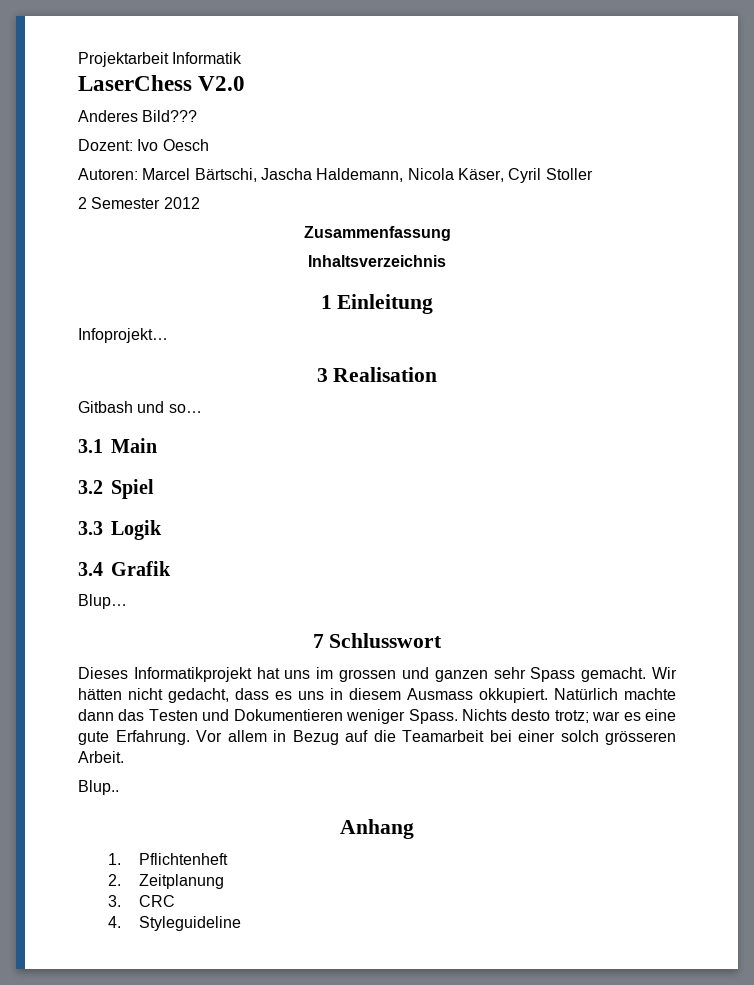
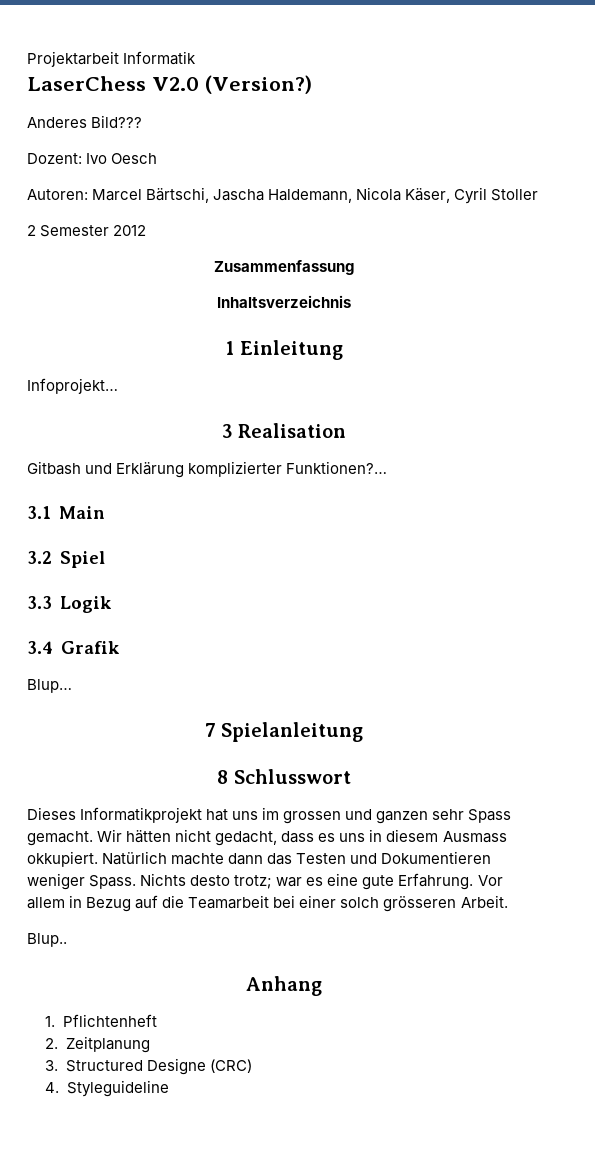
(246, 83) none -> [204,75,312,94] (Version?)
[168,404,202,413] so… -> [116,461,388,478] Erklärung komplizierter Funktionen?…
(324, 641) none -> [221,722,364,742] [217,770,229,784] Spielanleitung // 8
[138,895,175,907] CRC -> [65,1058,252,1075] Structured Designe (CRC)

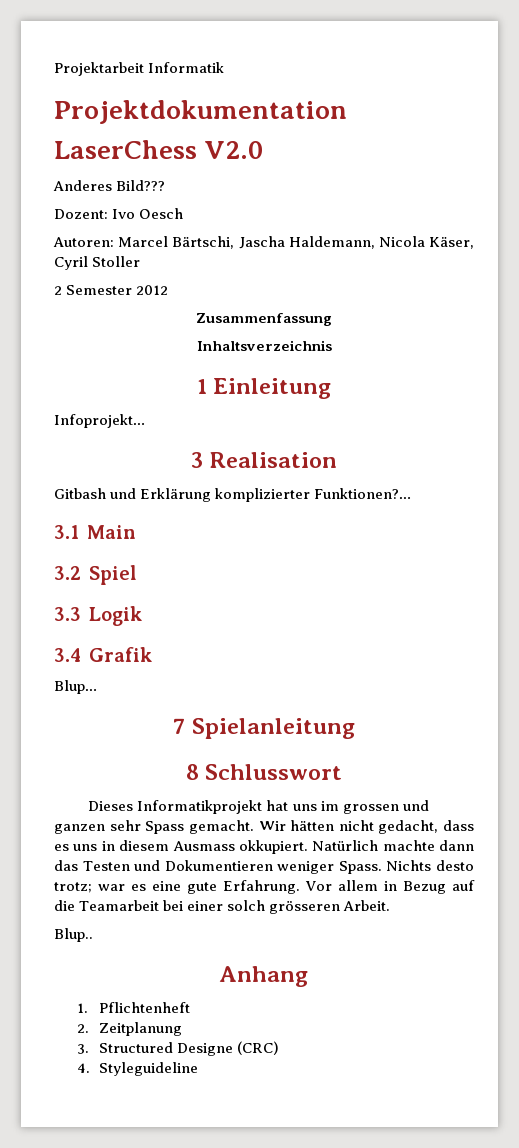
(197, 58) none -> [54,100,347,124] // Projektdokumentation
[204,75,312,94] (Version?) -> (264, 150) none

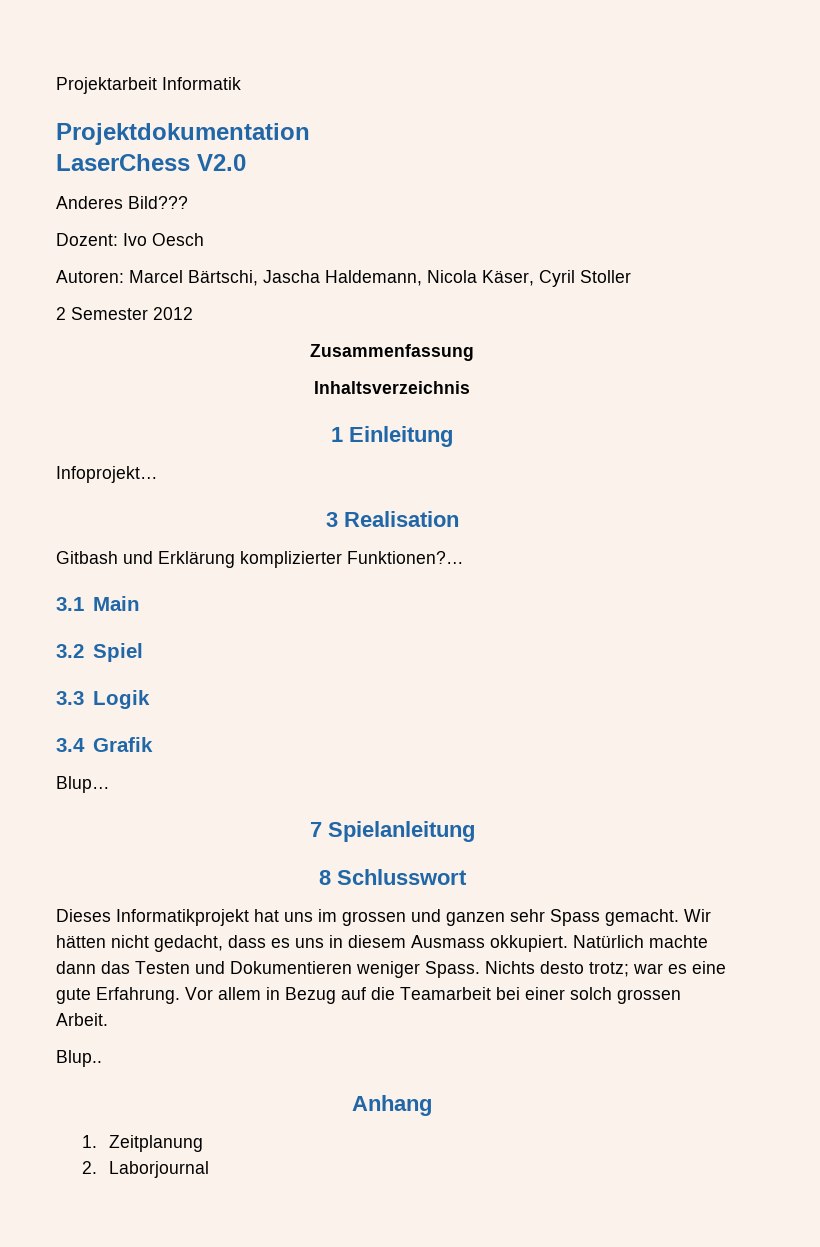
[269,901,341,914] grösseren -> [617,989,681,1004] grossen
[98,1002,190,1013] [76,1024,89,1033] Pflichtenheft // 2. -> (98, 1141) none
[76,1041,280,1056] [76,1062,198,1076] 3. Structured Designe (CRC) // 4. Styleguideline -> [82,1161,209,1178] 2. Laborjournal

